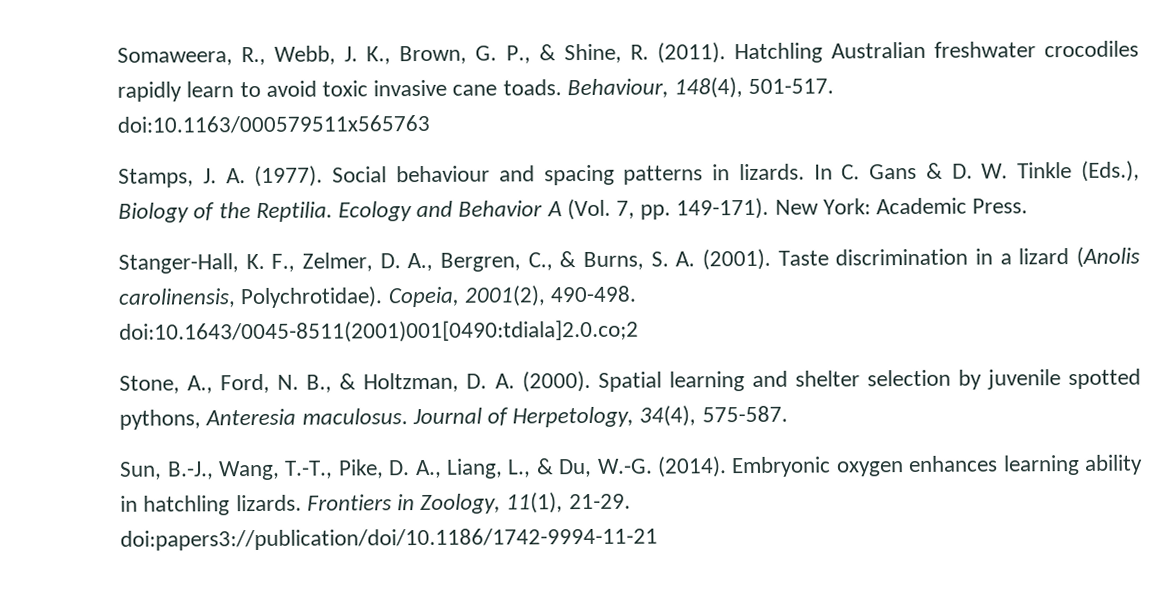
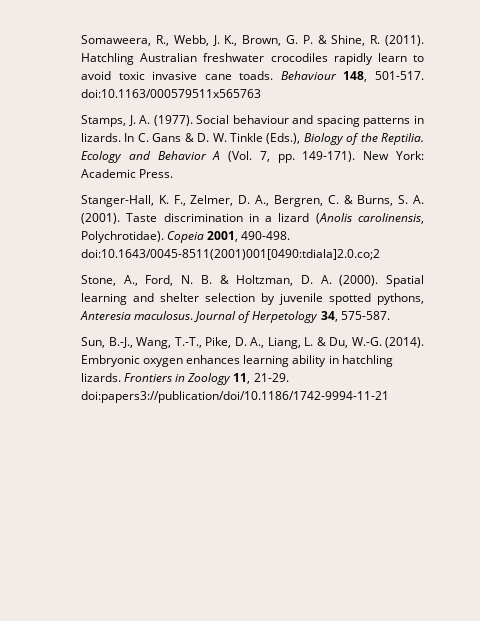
[505,45,531,64] P., -> [302,35,313,44] P.
[566,77,743,99] Behaviour, 148(4), -> [280,71,368,82] Behaviour 148,
[527,252,553,271] C., -> [327,195,339,204] C.
[387,285,546,308] Copeia, 2001(2), -> [167,231,239,243] Copeia 2001,
[306,374,333,393] B., -> [200,275,212,284] B.
[512,405,697,428] Herpetology, 34(4), -> [252,311,338,323] Herpetology 34,
[507,459,532,478] L., -> [304,337,314,346] L.
[420,492,564,515] Zoology, 11(1), -> [187,373,251,385] Zoology 11,

